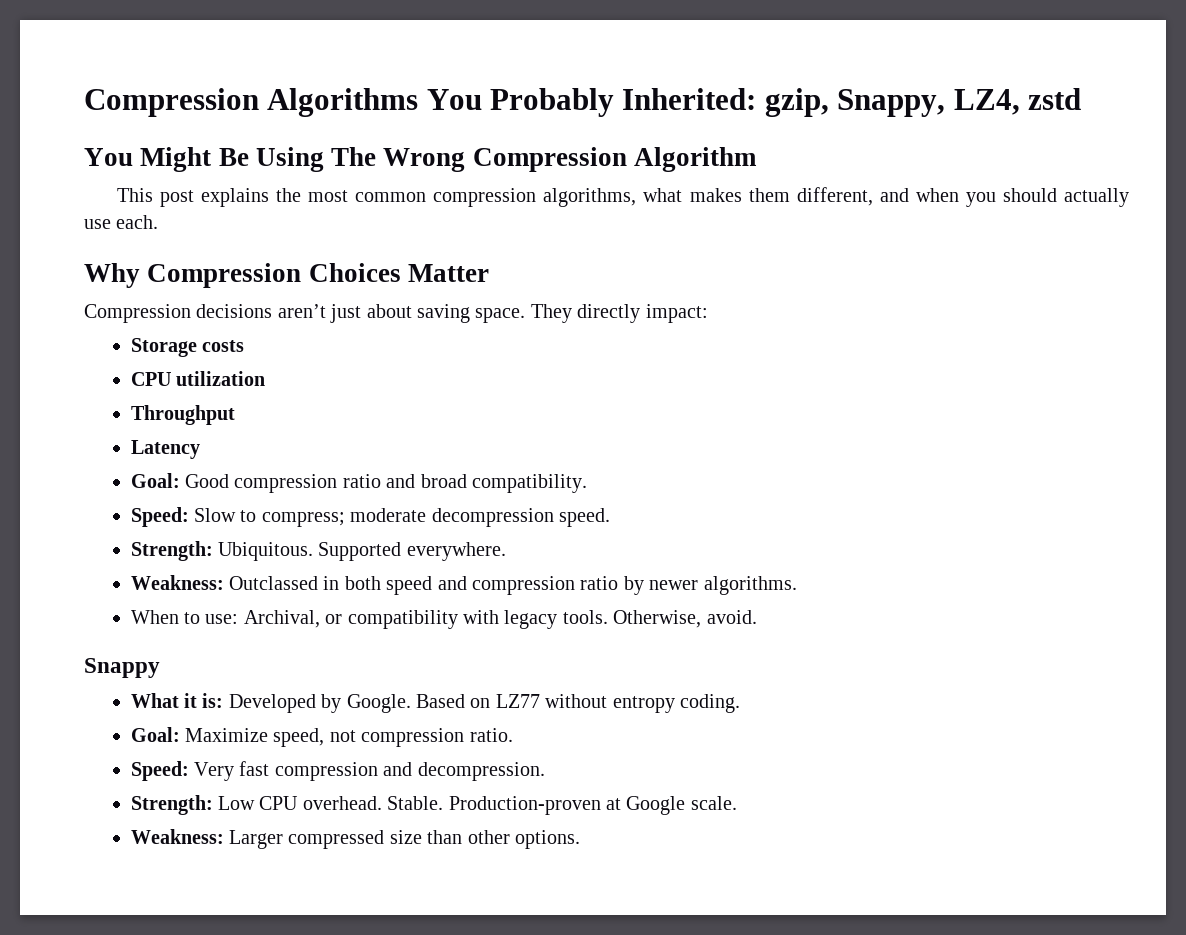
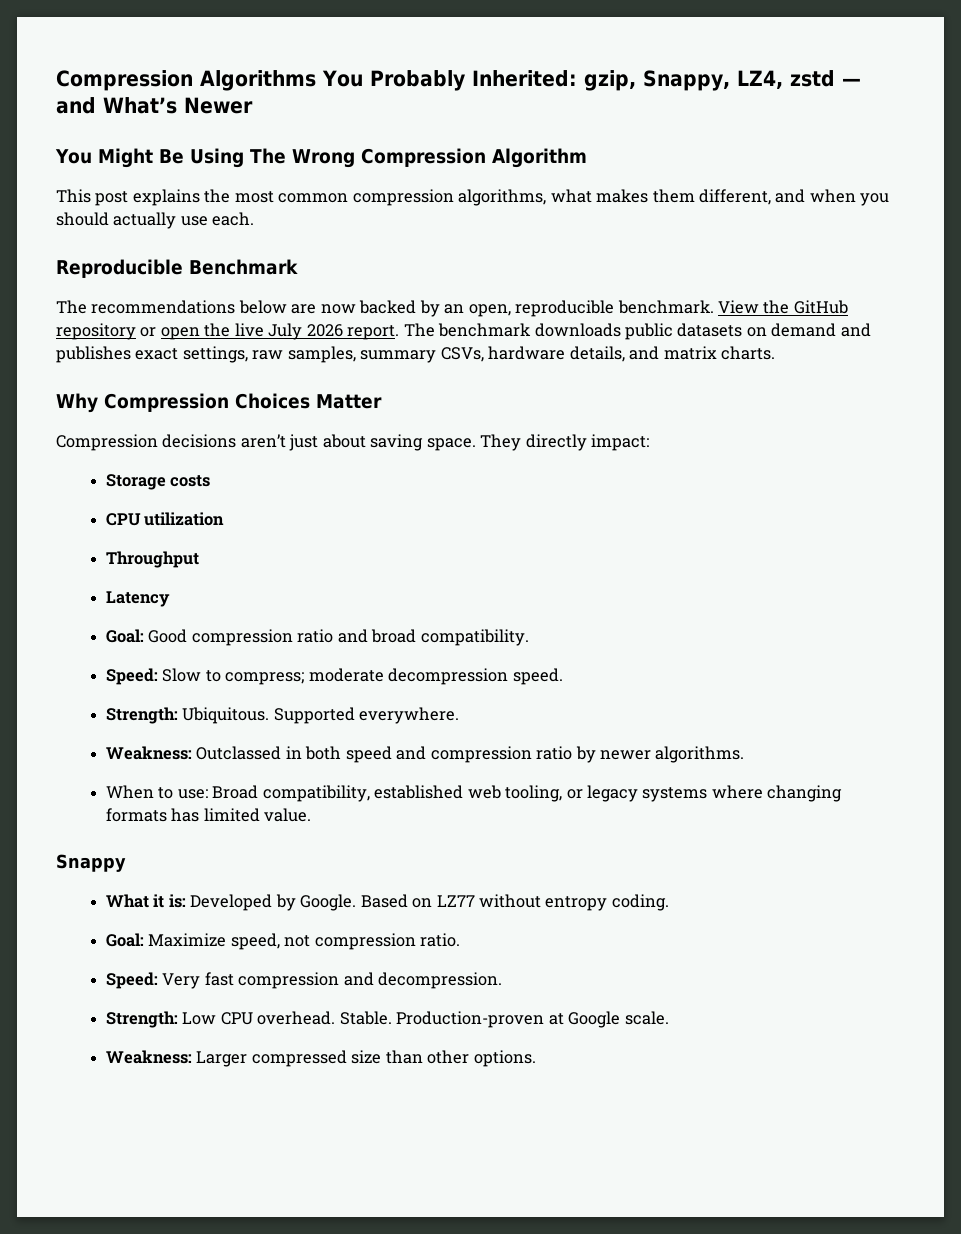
(1081, 99) none -> [841,78,861,86] [56,97,253,114] — and What’s Newer
(159, 222) none -> [56,259,298,278] [56,300,848,317] [56,323,871,340] [56,346,776,363] // Reproducible Benchmark // The recommendations below are now backed by an open, reproducible benchmark. View the GitHub repository or open the live July 2026 report. The benchmark downloads public datasets on demand and publishes exact settings, raw samples, summary CSVs, hardware details, and matrix charts.
[243,610,757,629] Archival, or compatibility with legacy tools. Otherwise, avoid. -> [212,785,843,802] [105,808,312,822] Broad compatibility, established web tooling, or legacy systems where changing formats has limited value.

